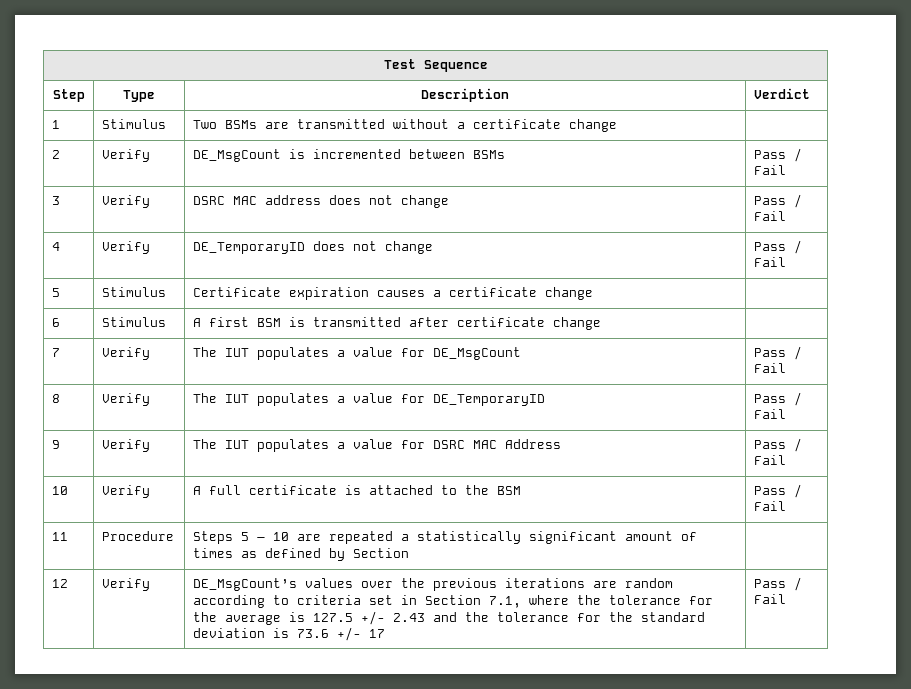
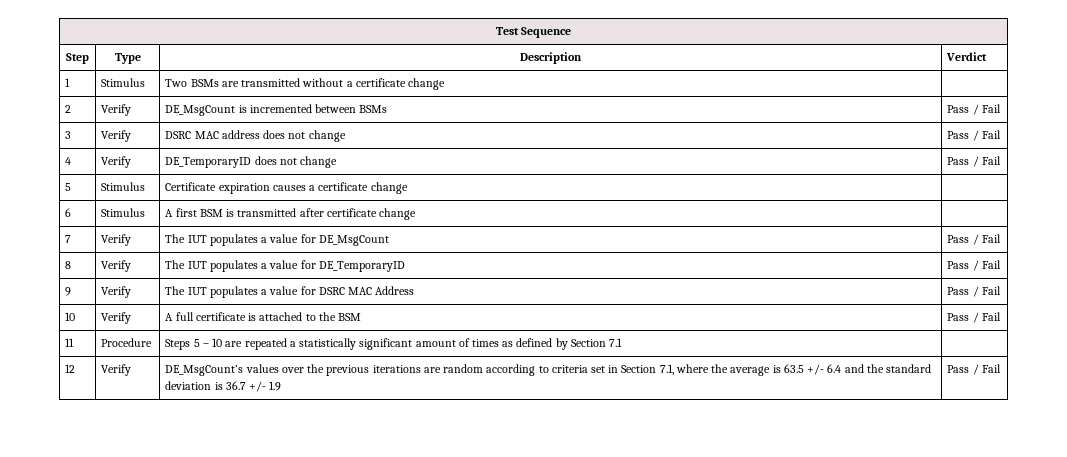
(409, 553) none -> [609,338,623,347] 7.1
[608,595,713,605] [192,611,705,625] [192,627,385,641] tolerance for the average is 127.5 +/- 2.43 and the tolerance for the standard deviation is 73.6 +/- 17 -> [730,364,932,376] [165,381,282,392] average is 63.5 +/- 6.4 and the standard deviation is 36.7 +/- 1.9

